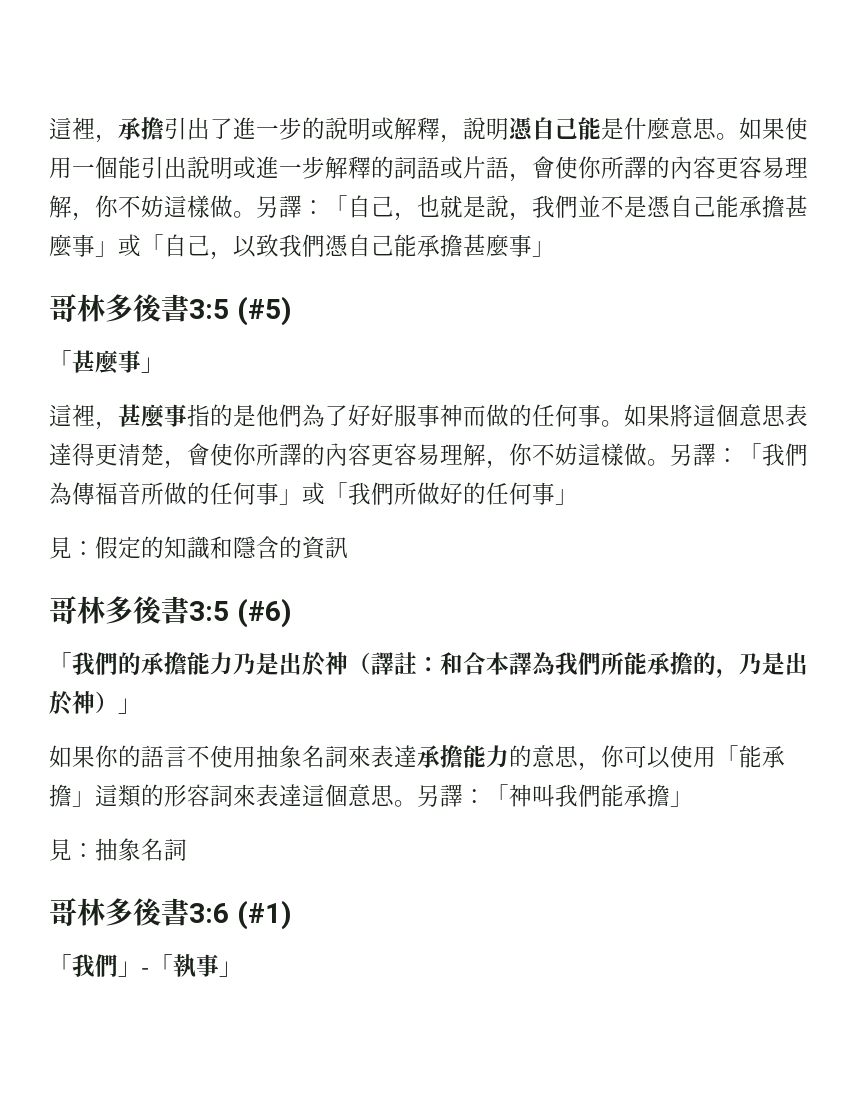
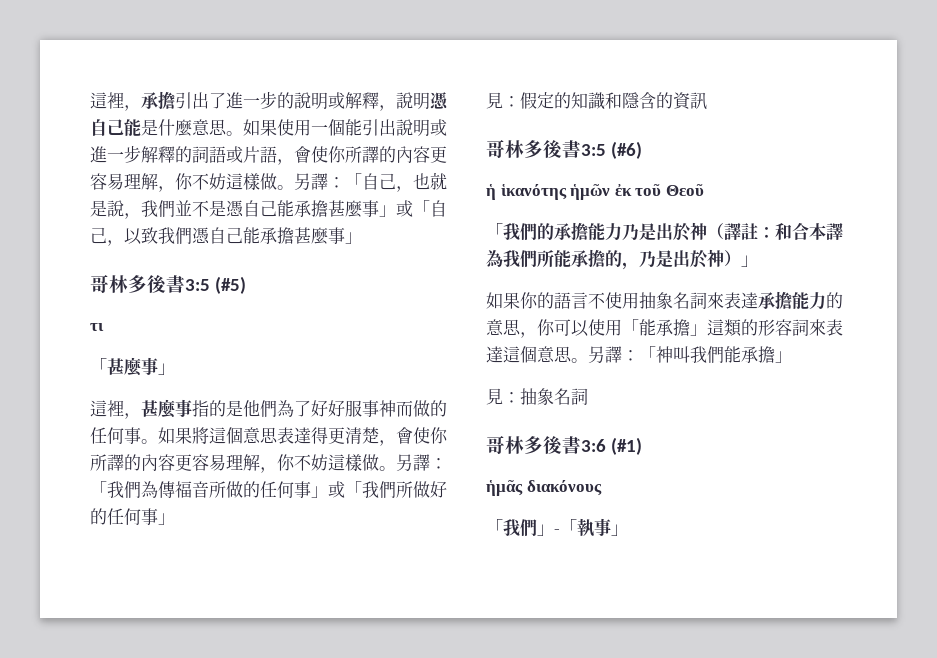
(291, 311) none -> [90,323,104,331] // τι
(291, 613) none -> [486,184,704,200] // ἡ ἱκανότης ἡμῶν ἐκ τοῦ Θεοῦ
(291, 915) none -> [486,480,602,496] // ἡμᾶς διακόνους

